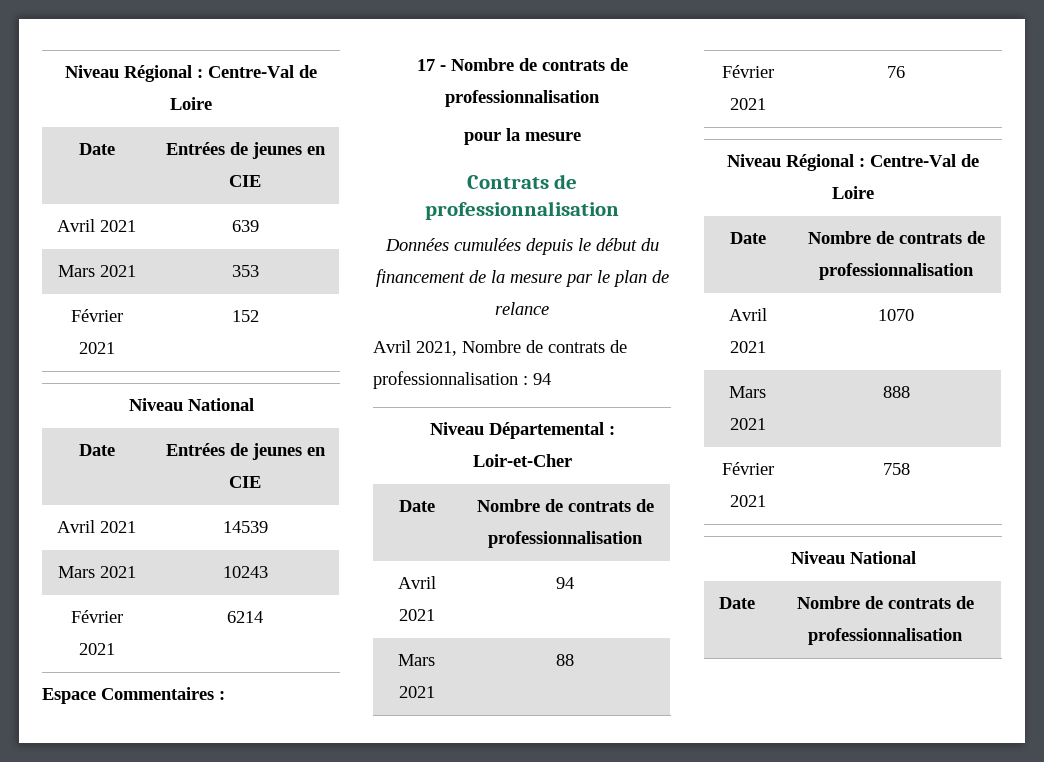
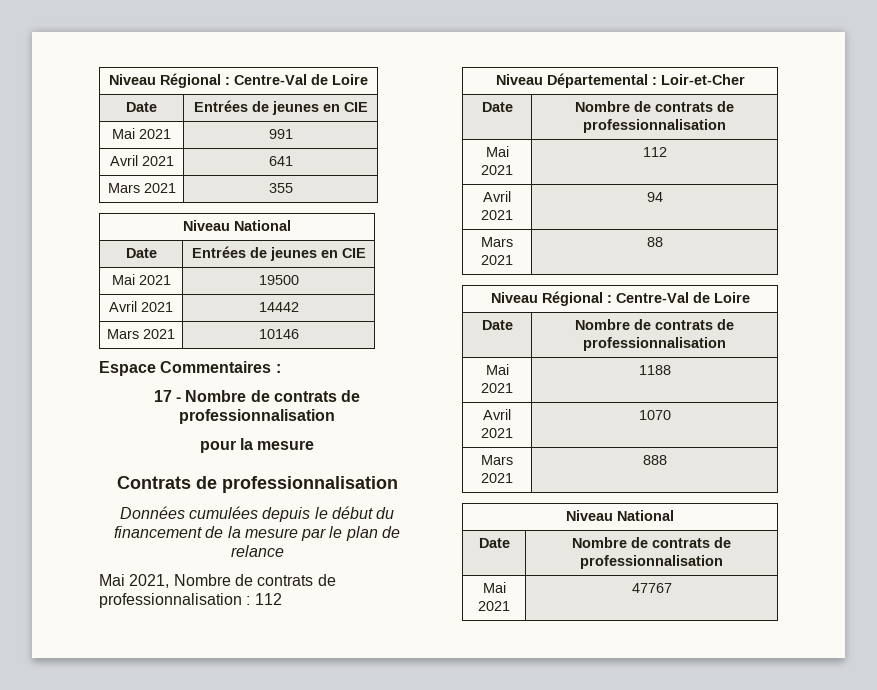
[57,219,136,232] [231,220,259,232] [57,265,136,277] [231,265,259,277] [70,309,123,322] [78,342,115,354] [231,310,259,322] // Avril 2021 | 639 // Mars 2021 | 353 // Février 2021 | 152 -> [112,128,171,139] [268,129,293,139] [109,155,174,166] [268,156,293,166] [107,183,176,193] [268,183,293,193] // Mai 2021 | 991 // Avril 2021 | 641 // Mars 2021 | 355
[57,520,136,533] [222,521,268,533] [57,566,136,578] [222,566,268,578] [70,610,123,623] [78,643,115,655] [226,611,263,623] // Avril 2021 | 14539 // Mars 2021 | 10243 // Février 2021 | 6214 -> [111,274,171,285] [258,275,299,285] [109,301,173,312] [258,302,299,312] [107,329,175,339] [258,329,299,339] // Mai 2021 | 19500 // Avril 2021 | 14442 // Mars 2021 | 10146
[373,340,411,353] Avril -> [99,574,125,586] Mai
[533,373,551,385] 94 -> [254,593,282,605] 112
(643, 539) none -> [485,146,509,157] [481,165,513,175] [642,147,667,157] // Mai 2021 | 112
[721,65,774,78] [729,98,766,110] [887,66,905,78] // Février 2021 | 76 -> (663, 242) none
(974, 271) none -> [485,364,509,375] [481,383,513,393] [638,365,671,375] // Mai 2021 | 1188
[721,462,774,475] [729,495,766,507] [882,463,910,475] // Février 2021 | 758 -> (667, 460) none
(963, 636) none -> [482,582,506,593] [478,601,510,611] [631,583,672,593] // Mai 2021 | 47767

